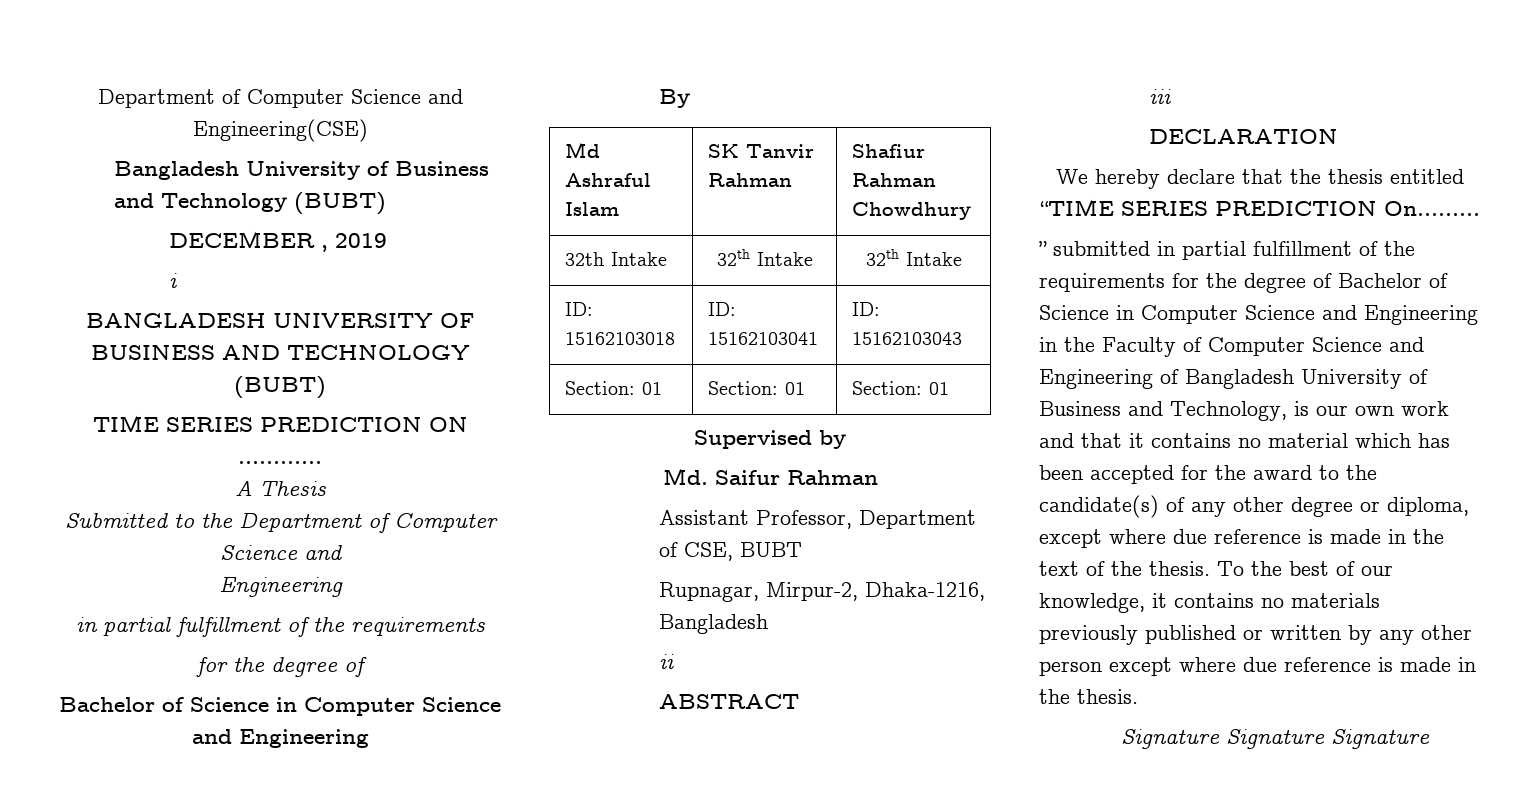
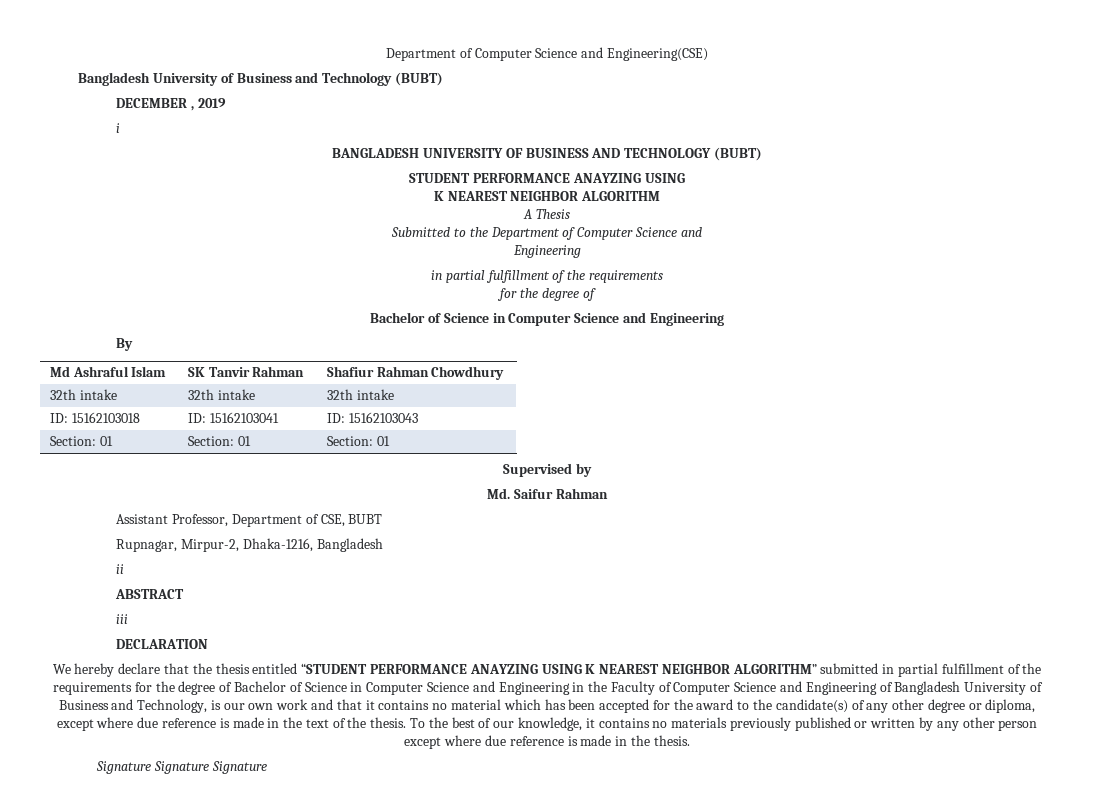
[92,415,468,432] [238,461,322,464] TIME SERIES PREDICTION ON ………… -> [409,173,685,183] [433,191,661,201] STUDENT PERFORMANCE ANAYZING USING // K NEAREST NEIGHBOR ALGORITHM
[611,252,668,266] [716,249,813,266] [865,249,962,266] Intake | 32th Intake | 32th Intake -> [79,389,117,400] [187,389,255,400] [326,389,394,400] intake | 32th intake | 32th intake
[1039,199,1480,216] [1039,241,1047,256] “TIME SERIES PREDICTION On……… // ” -> [301,663,817,674] “STUDENT PERFORMANCE ANAYZING USING K NEAREST NEIGHBOR ALGORITHM”

